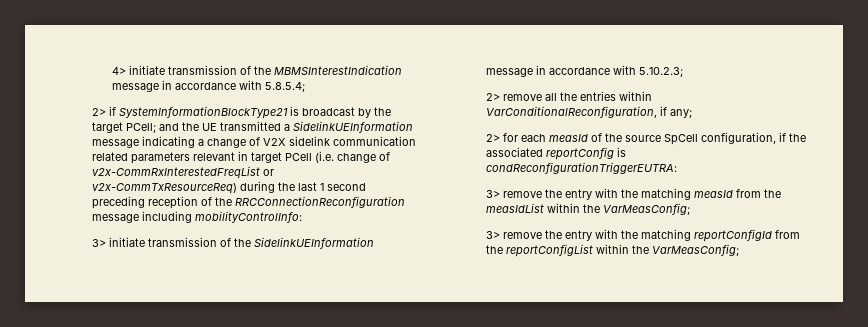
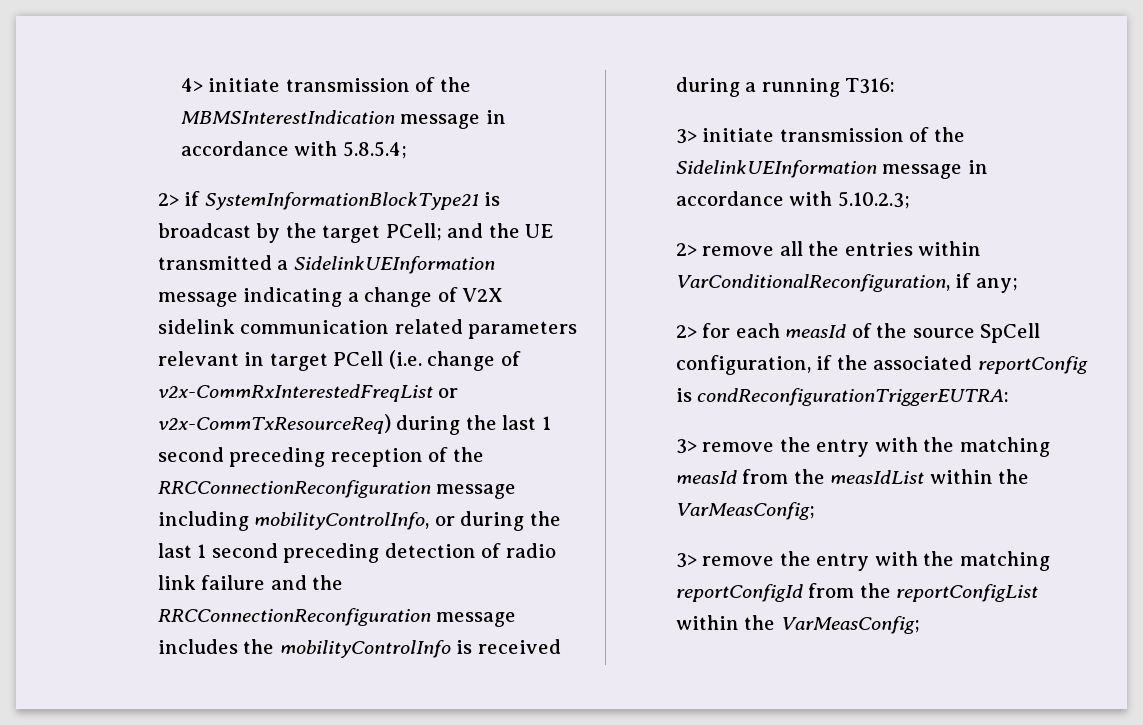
[195,211,303,223] mobilityControlInfo: -> [254,511,561,531] [157,543,556,563] [157,575,344,590] [157,608,517,627] [157,639,561,658] [675,77,896,97] mobilityControlInfo, or during the last 1 second preceding detection of radio link failure and the RRCConnectionReconfiguration message includes the mobilityControlInfo is received during a running T316:

